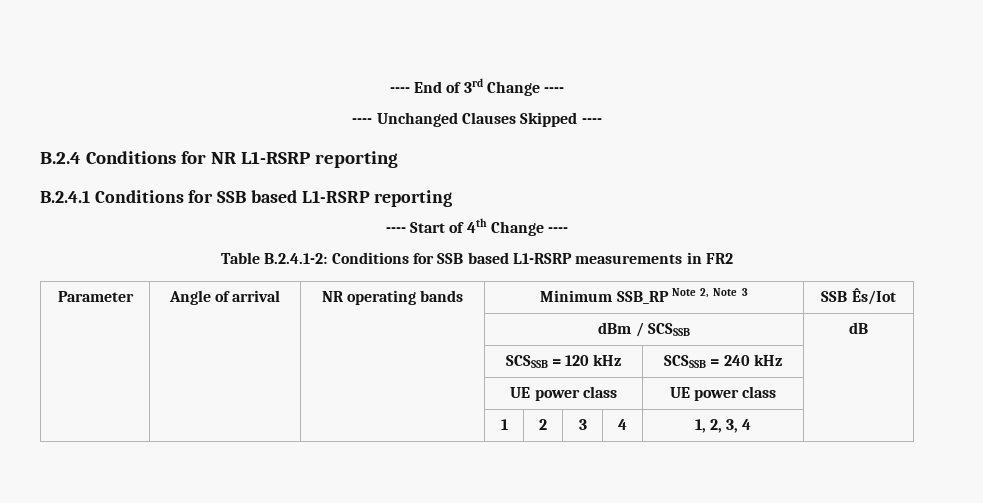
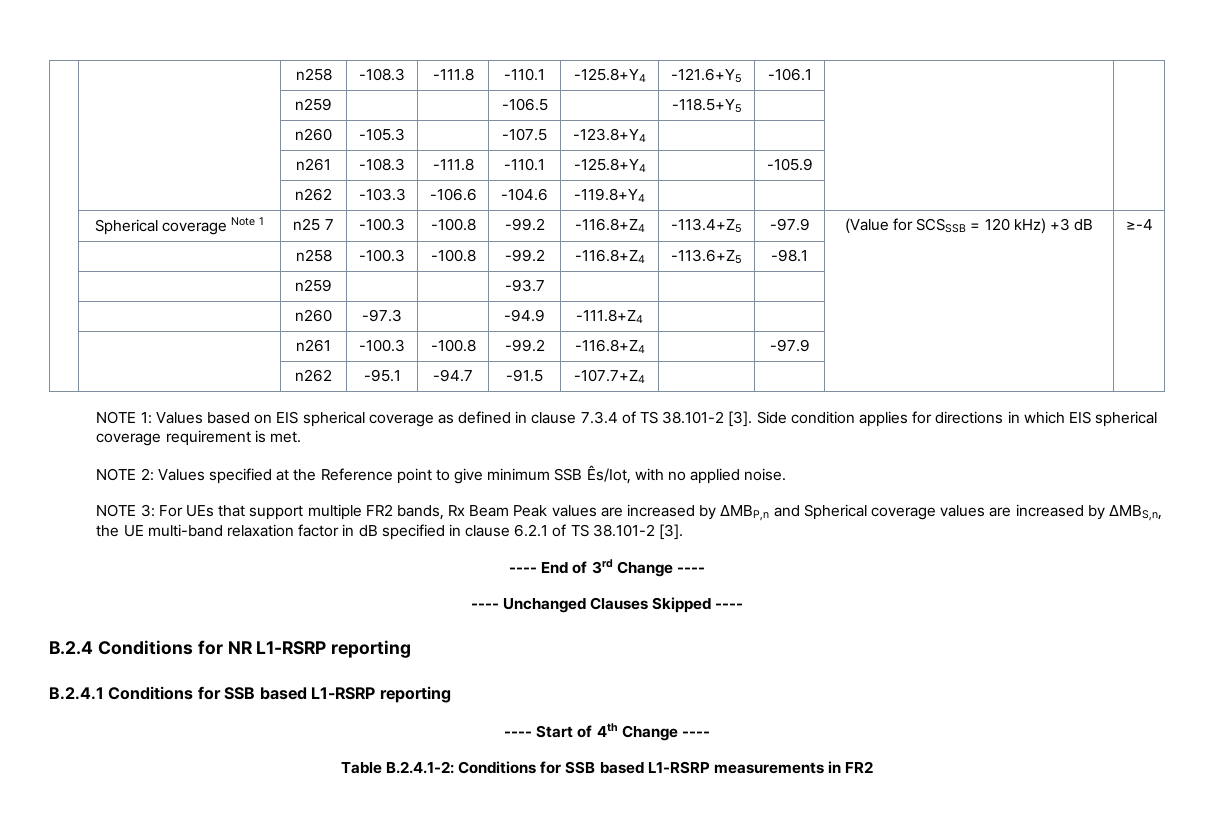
(389, 90) none -> [295,68,332,81] [359,68,405,81] [432,68,474,81] [504,68,545,81] [573,68,646,82] [671,68,742,83] [767,68,812,81] [295,98,332,111] [501,98,548,111] [671,98,742,113] [295,128,332,141] [359,128,405,141] [502,128,547,141] [573,128,646,142] [296,158,331,171] [359,158,405,171] [432,158,474,171] [504,158,545,171] [573,158,646,172] [766,158,813,171] [295,188,332,201] [358,188,406,201] [429,188,477,201] [501,188,548,201] [574,188,645,202] [94,217,265,235] [293,218,334,231] [359,218,405,231] [430,218,476,231] [504,218,545,231] [574,218,645,232] [671,218,742,233] [769,218,810,231] [844,218,1094,234] [1125,219,1153,230] [295,249,332,262] [359,249,405,262] [430,249,476,262] [504,249,545,262] [574,249,645,263] [671,249,742,264] [771,249,808,262] [295,279,332,292] [504,279,545,292] [295,309,332,322] [362,309,402,322] [504,309,545,322] [576,309,643,323] [296,339,331,352] [359,339,405,352] [430,339,476,352] [504,339,545,352] [574,339,645,353] [769,339,810,352] [295,369,332,382] [363,369,401,382] [433,369,473,382] [506,369,543,382] [574,369,645,383] [96,411,1158,427] [96,430,301,446] [96,465,787,484] [96,504,1162,521] [96,524,684,540] | | n258 | -108.3 | -111.8 | -110.1 | -125.8+Y4 | -121.6+Y5 | -106.1 | | // | | n259 | | | -106.5 | | -118.5+Y5 | | | // | | n260 | -105.3 | | -107.5 | -123.8+Y4 | | | | // | | n261 | -108.3 | -111.8 | -110.1 | -125.8+Y4 | | -105.9 | | // | | n262 | -103.3 | -106.6 | -104.6 | -119.8+Y4 | | | | // | Spherical coverage Note 1 | n25 7 | -100.3 | -100.8 | -99.2 | -116.8+Z4 | -113.4+Z5 | -97.9 | (Value for SCSSSB = 120 kHz) +3 dB | ≥-4 // | | n258 | -100.3 | -100.8 | -99.2 | -116.8+Z4 | -113.6+Z5 | -98.1 | | // | | n259 | | | -93.7 | | | | | // | | n260 | -97.3 | | -94.9 | -111.8+Z4 | | | | // | | n261 | -100.3 | -100.8 | -99.2 | -116.8+Z4 | | -97.9 | | // | | n262 | -95.1 | -94.7 | -91.5 | -107.7+Z4 | | | | // NOTE 1: Values based on EIS spherical coverage as defined in clause 7.3.4 of TS 38.101-2 [3]. Side condition applies for directions in which EIS spherical coverage requirement is met. // NOTE 2: Values specified at the Reference point to give minimum SSB Ês/Iot, with no applied noise. // NOTE 3: For UEs that support multiple FR2 bands, Rx Beam Peak values are increased by ∆MBP,n and Spherical coverage values are increased by ∆MBS,n, the UE multi-band relaxation factor in dB specified in clause 6.2.1 of TS 38.101-2 [3]. //
[57,291,134,302] [168,290,281,305] [321,290,464,305] [540,288,748,304] [821,288,896,305] [598,322,690,337] [849,322,868,334] [505,354,622,368] [664,354,782,368] [510,386,617,401] [669,386,777,401] [500,419,508,430] [539,419,547,430] [578,419,587,430] [618,419,627,430] [694,419,752,433] // Parameter | Angle of arrival | NR operating bands | Minimum SSB_RP Note 2, Note 3 | SSB Ês/Iot // | | | dBm / SCSSSB | dB // | | | SCSSSB = 120 kHz | SCSSSB = 240 kHz | // | | | UE power class | UE power class | // | | | 1 | 2 | 3 | 4 | 1, 2, 3, 4 | -> (874, 767) none

